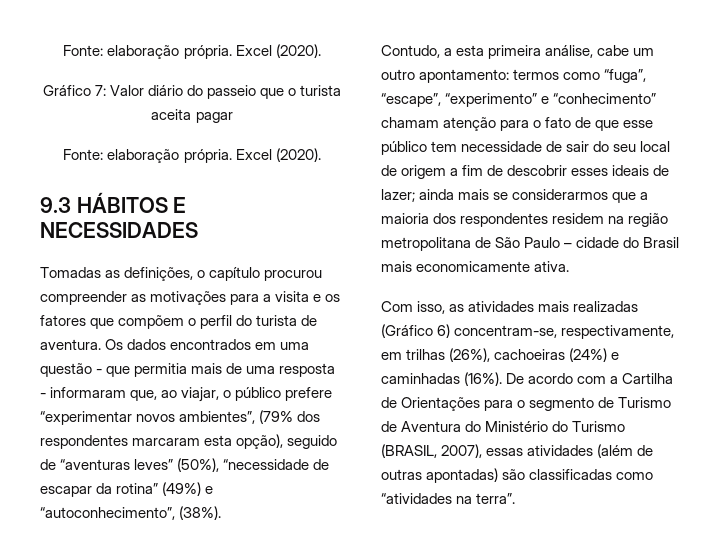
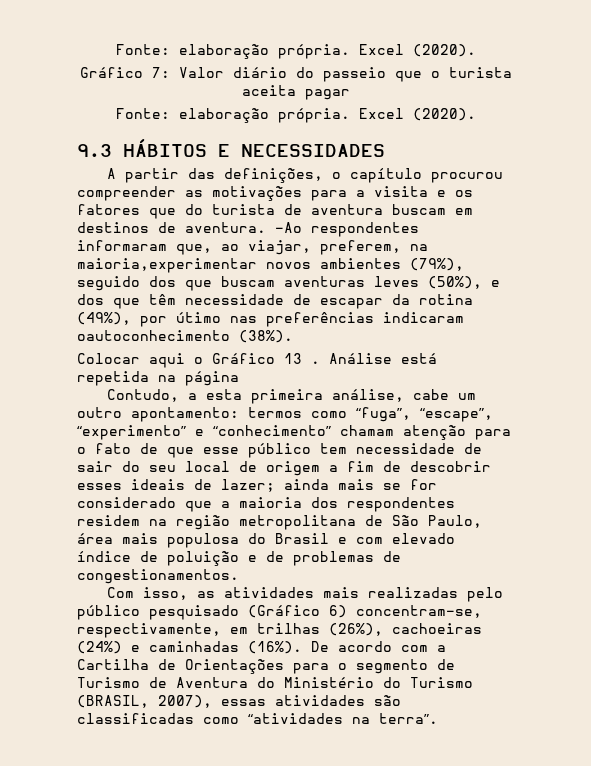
[40,267,121,278] Tomadas as -> [107,168,216,183] A partir das
[118,315,318,329] [40,339,310,350] [40,363,336,377] [40,387,333,402] [40,410,321,425] [40,434,338,449] [40,458,330,472] [40,482,214,497] [40,506,222,520] compõem o perfil do turista de aventura. Os dados encontrados em uma questão - que permitia mais de uma resposta - informaram que, ao viajar, o público prefere “experimentar novos ambientes”, (79% dos respondentes marcaram esta opção), seguido de “aventuras leves” (50%), “necessidade de escapar da rotina” (49%) e “autoconhecimento”, (38%). -> [185,204,473,215] [77,222,419,237] [77,240,428,255] [77,258,464,273] [77,276,500,291] [77,294,473,309] [77,312,464,327] [77,330,293,343] [77,353,437,368] [77,371,239,386] do turista de aventura buscam em destinos de aventura. –Ao respondentes informaram que, ao viajar, preferem, na maioria,experimentar novos ambientes (79%), seguido dos que buscam aventuras leves (50%), e dos que têm necessidade de escapar da rotina (49%), por útimo nas preferências indicaram oautoconhecimento (38%). // Colocar aqui o Gráfico 13 . Análise está repetida na página
[512,189,609,200] considerarmos -> [410,479,437,490] [77,497,176,508] for considerado
[524,237,680,248] [381,261,570,272] Paulo – cidade do Brasil mais economicamente ativa. -> [428,515,482,528] [77,533,455,548] [77,551,401,566] [77,569,239,584] Paulo, área mais populosa do Brasil e com elevado índice de poluição e de problemas de congestionamentos.
(639, 306) none -> [467,587,504,602] [77,605,239,620] pelo público pesquisado
[597,444,654,458] [381,468,499,483] (além de outras apontadas) -> (365, 700) none

